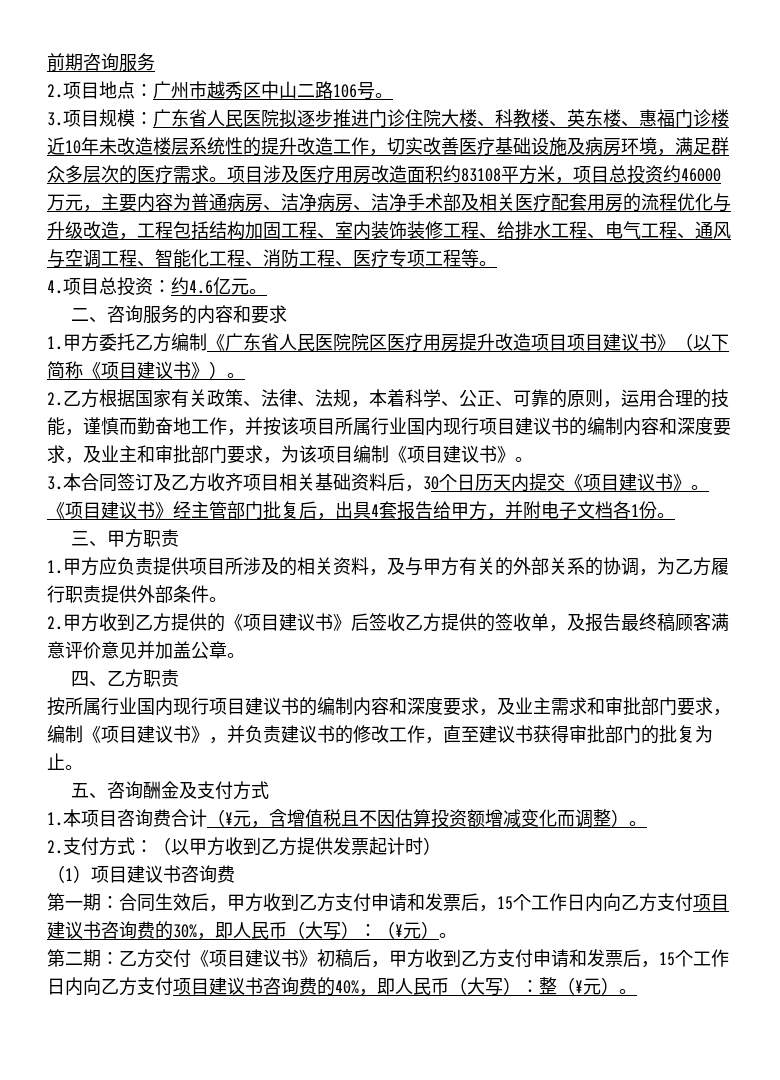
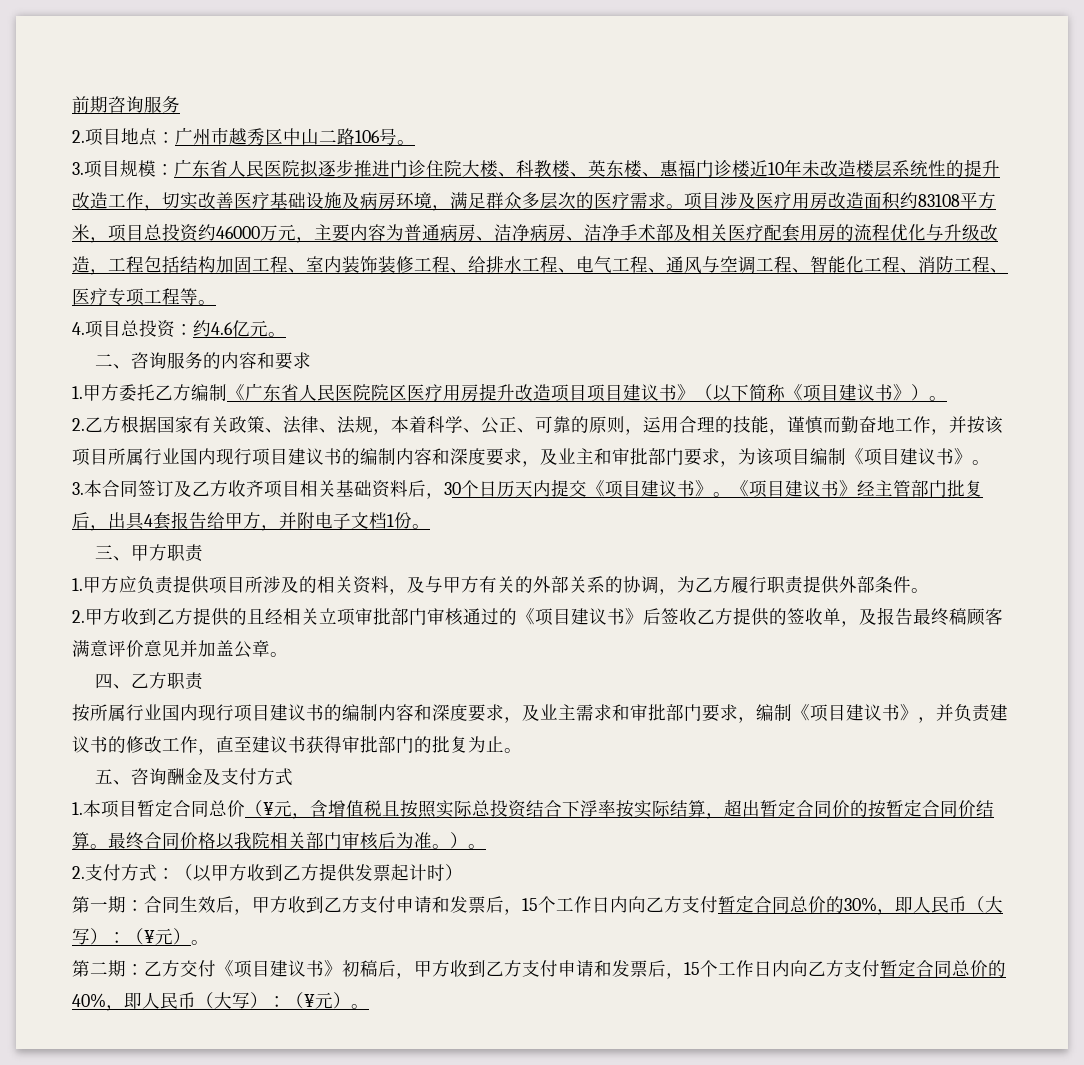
[613,501,631,519] 各 -> (387, 520) none
(225, 622) none -> [247,608,517,626] 且经相关立项审批部门审核通过的
[117,809,207,827] 咨询费合计 -> [137,799,245,817] 暂定合同总价
[359,809,611,828] 不因估算投资额增减变化而调整 -> [400,799,994,819] [72,832,450,850] 按照实际总投资结合下浮率按实际结算，超出暂定合同价的按暂定合同价结算。最终合同价格以我院相关部门审核后为准。
[47,865,235,883] // （1）项目建议书咨询费 -> (463, 872) none
[693,894,729,911] [47,921,155,939] 项目建议书咨询费 -> [718,895,826,913] 暂定合同总价
[173,977,317,995] 项目建议书咨询费 -> [880,959,988,977] 暂定合同总价
[539,977,557,995] 整 -> (286, 1001) none

